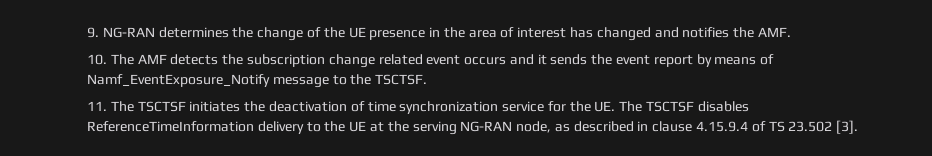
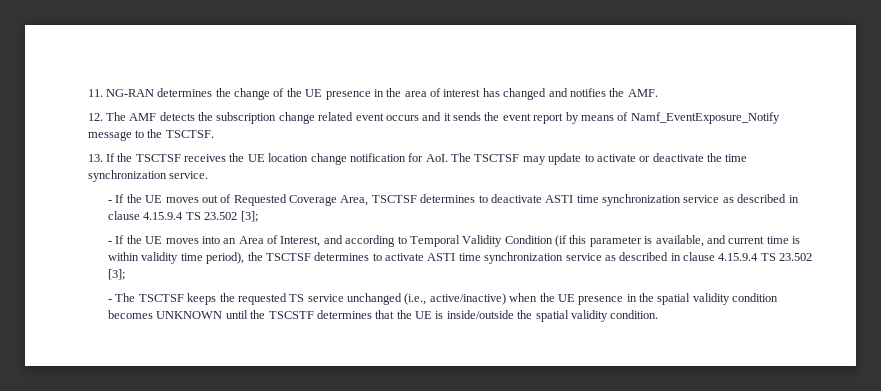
[87,27,100,38] 9. -> [87,89,103,97] 11.
[87,54,108,65] 10. -> [87,113,103,121] 12.
[87,101,749,114] [87,120,859,135] 11. The TSCTSF initiates the deactivation of time synchronization service for the UE. The TSCTSF disables ReferenceTimeInformation delivery to the UE at the serving NG-RAN node, as described in clause 4.15.9.4 of TS 23.502 [3]. -> [87,153,748,165] [87,170,208,182] [108,194,799,206] [108,211,258,222] [108,235,801,247] [108,252,813,264] [108,269,126,280] [108,293,779,305] [108,310,659,322] 13. If the TSCTSF receives the UE location change notification for AoI. The TSCTSF may update to activate or deactivate the time synchronization service. // - If the UE moves out of Requested Coverage Area, TSCTSF determines to deactivate ASTI time synchronization service as described in clause 4.15.9.4 TS 23.502 [3]; // - If the UE moves into an Area of Interest, and according to Temporal Validity Condition (if this parameter is available, and current time is within validity time period), the TSCTSF determines to activate ASTI time synchronization service as described in clause 4.15.9.4 TS 23.502 [3]; // - The TSCTSF keeps the requested TS service unchanged (i.e., active/inactive) when the UE presence in the spatial validity condition becomes UNKNOWN until the TSCSTF determines that the UE is inside/outside the spatial validity condition.

